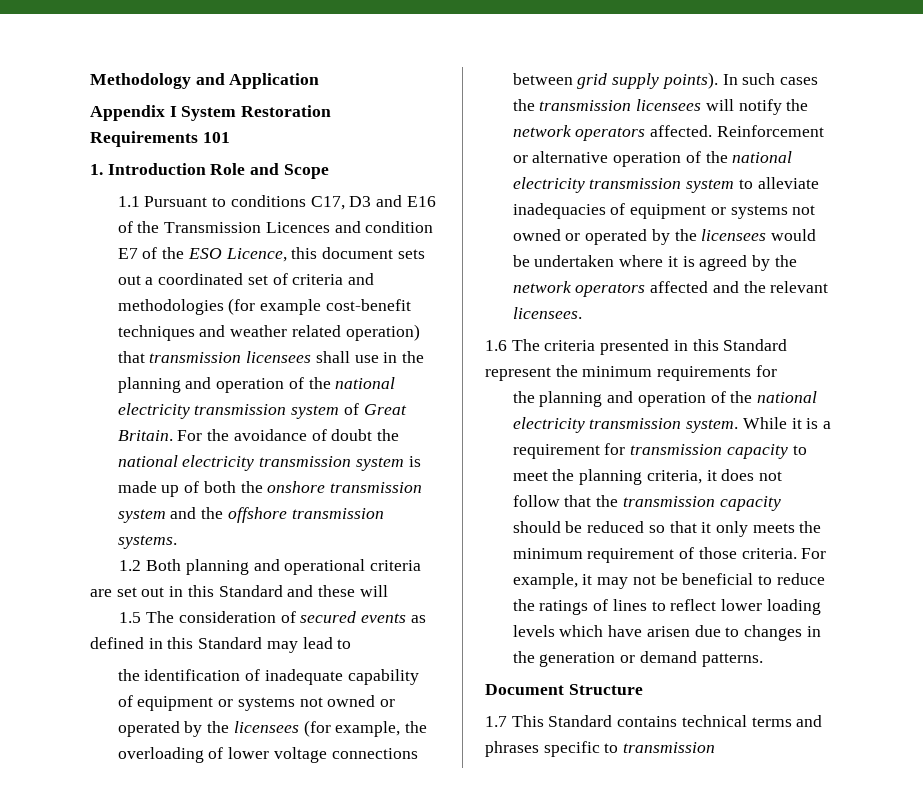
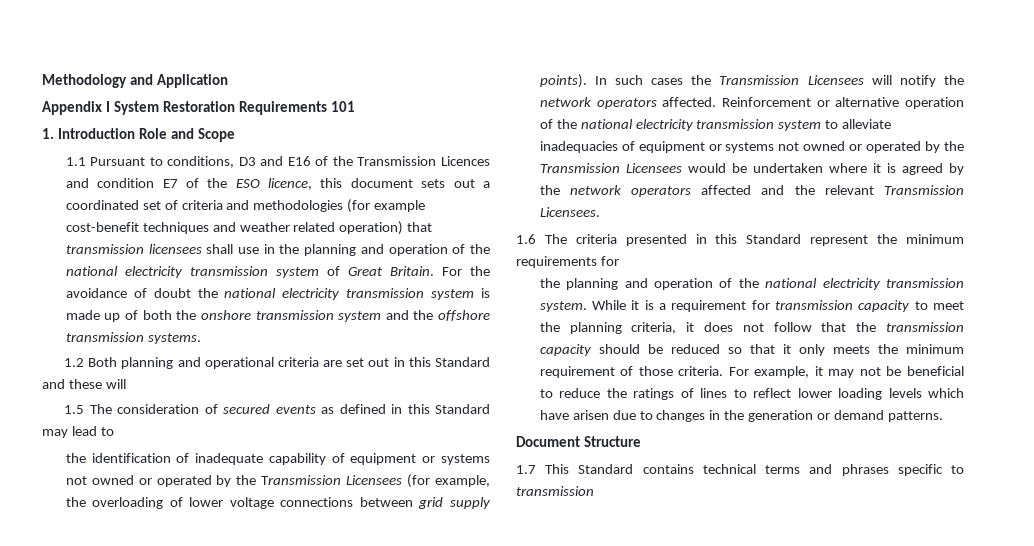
[230,195,345,210] conditions C17, -> [167,156,235,168] conditions,
[225,248,287,262] Licence, -> [268,178,313,190] licence,
[233,721,299,733] licensees -> [261,475,403,485] Transmission Licensees
[539,99,702,111] transmission licensees -> [719,75,864,85] Transmission Licensees
[701,229,767,241] licensees -> [539,163,682,173] Transmission Licensees
[512,307,582,319] licensees. -> [884,185,964,195] [539,207,600,217] Transmission Licensees.

